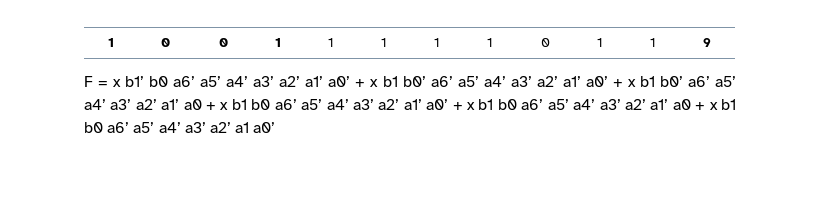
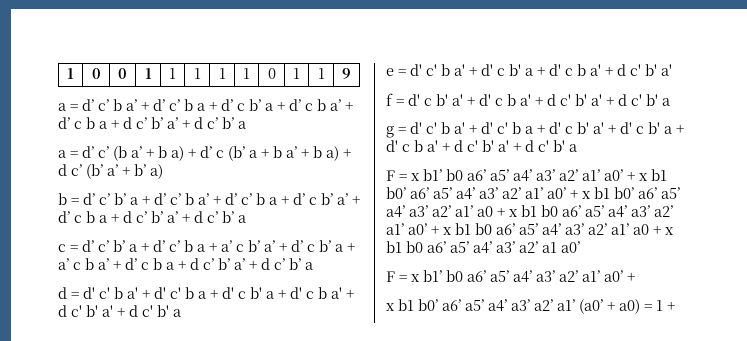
(711, 42) none -> [58,99,353,111] [58,117,246,129] [58,146,351,161] [58,164,163,179] [58,193,360,205] [58,211,246,223] [58,240,355,252] [58,258,313,270] [58,287,354,299] [58,305,181,317] [386,64,672,76] [386,93,670,106] [386,122,684,138] [386,140,577,152] // a = d’ c’ b a’ + d’ c’ b a + d’ c b’ a + d’ c b a’ + d’ c b a + d c’ b’ a’ + d c’ b’ a // a = d’ c’ (b a’ + b a) + d’ c (b’ a + b a’ + b a) + d c’ (b’ a’ + b’ a) // b = d’ c’ b’ a + d’ c’ b a’ + d’ c’ b a + d’ c b’ a’ + d’ c b a + d c’ b’ a’ + d c’ b’ a // c = d’ c’ b’ a + d’ c’ b a + a’ c b’ a’ + d’ c b’ a + a’ c b a’ + d’ c b a + d c’ b’ a’ + d c’ b’ a // d = d' c' b a' + d' c' b a + d' c b' a + d' c b a' + d c' b' a' + d c' b' a // e = d' c' b a' + d' c b' a + d' c b a' + d c' b' a' // f = d' c b' a' + d' c b a' + d c' b' a' + d c' b' a // g = d' c' b a' + d' c' b a + d' c b' a' + d' c b' a + d' c b a' + d c' b' a' + d c' b' a
(276, 127) none -> [386,270,635,283] [386,299,675,314] // F = x b1’ b0 a6’ a5’ a4’ a3’ a2’ a1’ a0’ + // x b1 b0’ a6’ a5’ a4’ a3’ a2’ a1’ (a0’ + a0) = 1 +

